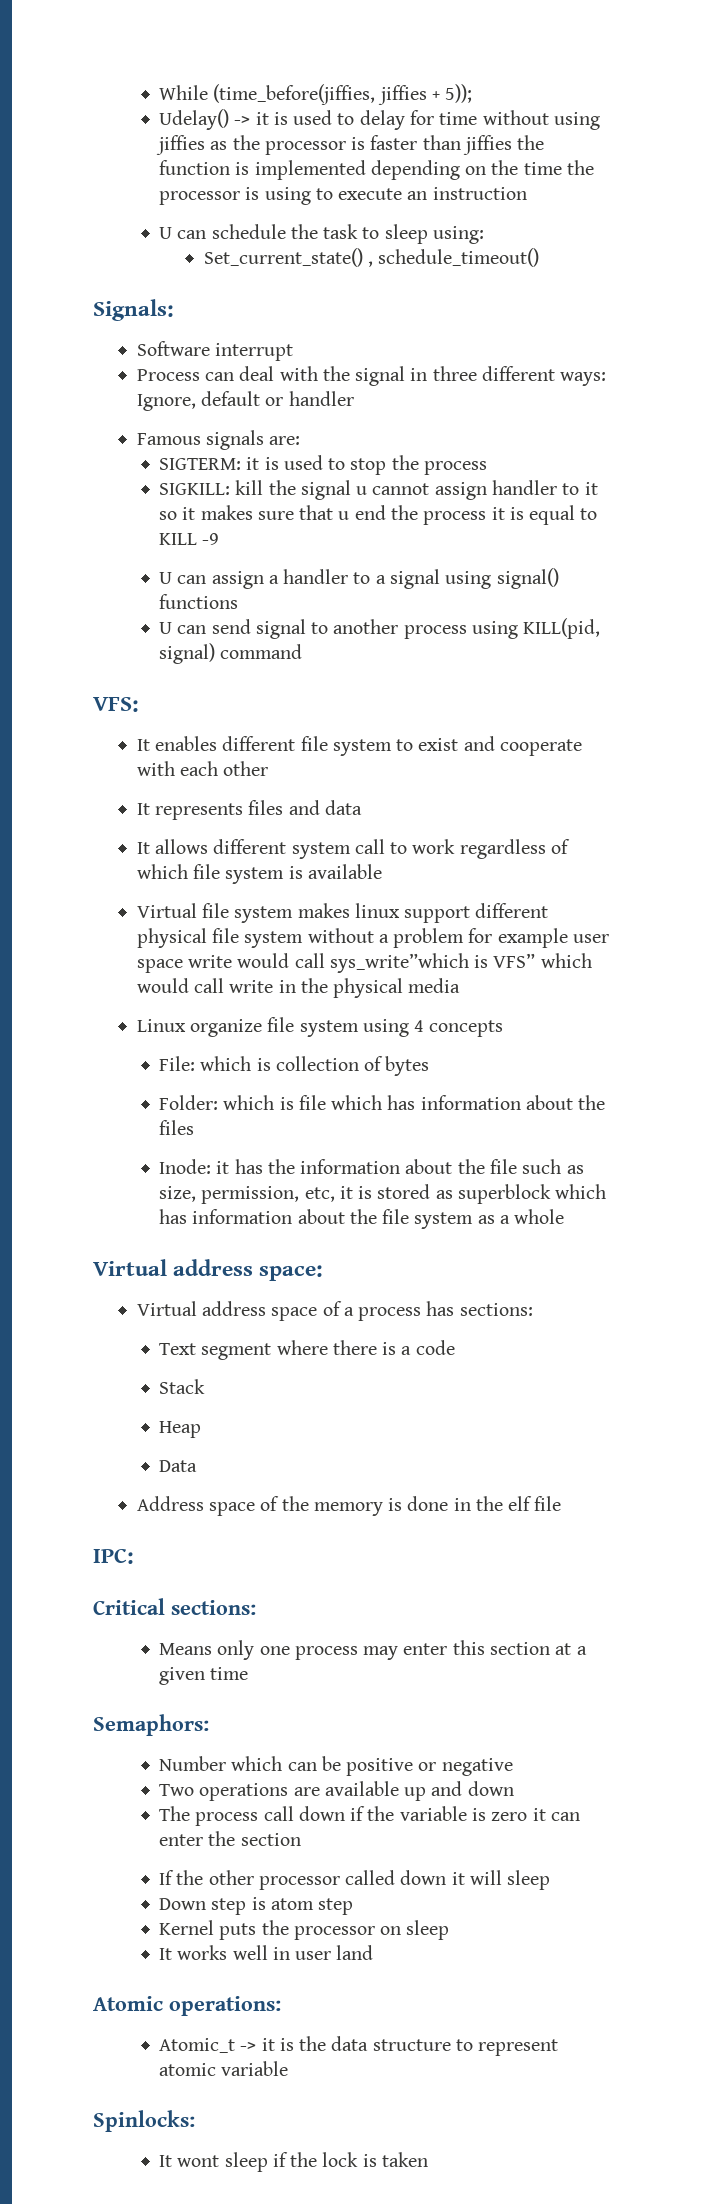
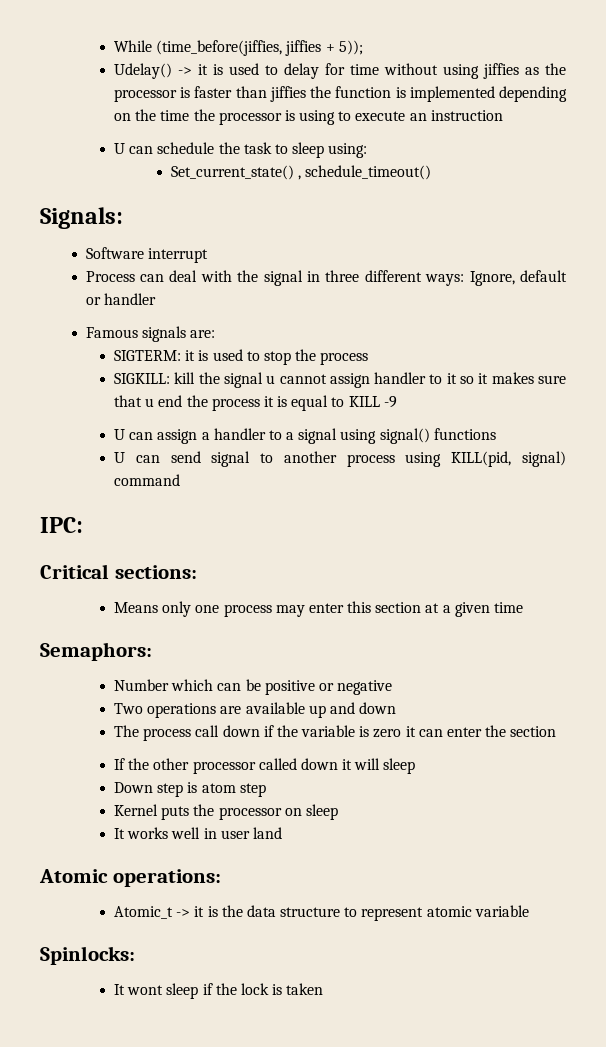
[93,697,139,712] [136,736,582,756] [136,761,269,776] [136,800,362,820] [136,839,570,859] [136,864,382,884] [136,903,549,923] [136,928,609,948] [136,953,592,973] [136,978,461,998] [136,1017,504,1037] [159,1056,430,1076] [159,1095,606,1110] [159,1120,195,1135] [159,1159,584,1174] [159,1184,607,1204] [159,1209,565,1229] [93,1259,324,1281] [136,1301,533,1321] [159,1340,455,1360] [159,1379,206,1394] [159,1421,202,1438] [159,1460,198,1472] [136,1496,562,1516] // VFS: // It enables different file system to exist and cooperate with each other // It represents files and data // It allows different system call to work regardless of which file system is available // Virtual file system makes linux support different physical file system without a problem for example user space write would call sys_write”which is VFS” which would call write in the physical media // Linux organize file system using 4 concepts // File: which is collection of bytes // Folder: which is file which has information about the files // Inode: it has the information about the file such as size, permission, etc, it is stored as superblock which has information about the file system as a whole // Virtual address space: // Virtual address space of a process has sections: // Text segment where there is a code // Stack // Heap // Data // Address space of the memory is done in the elf file -> (180, 480) none

